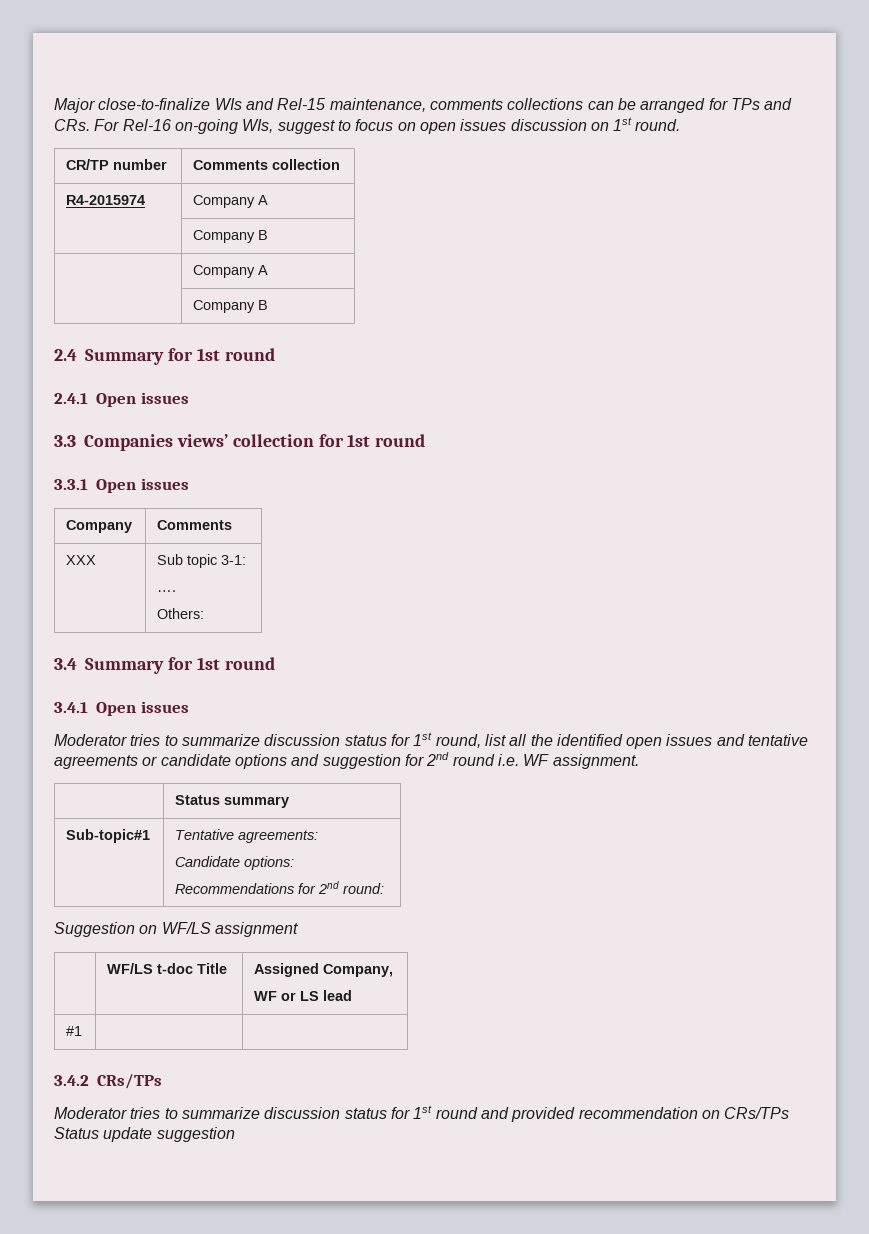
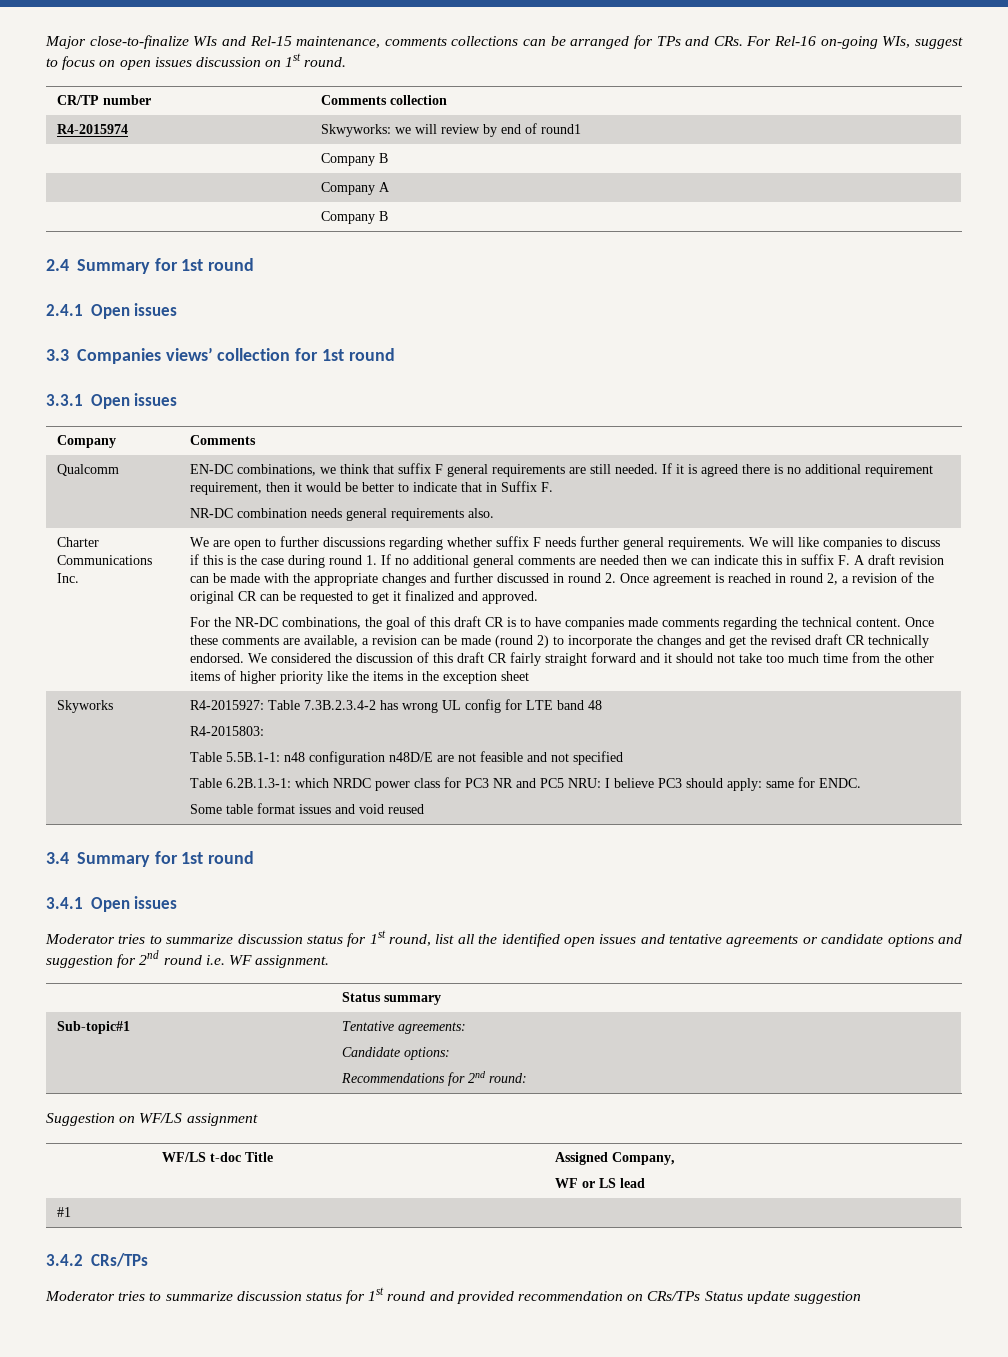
[193,195,269,208] Company A -> [320,123,581,137] Skwyworks: we will review by end of round1
[66,555,97,565] [157,554,247,568] [157,590,177,592] [157,608,205,619] XXX | Sub topic 3-1: // …. // Others: -> [56,464,119,476] [189,463,933,477] [189,481,553,495] [189,508,494,521] [56,537,99,547] [56,555,152,565] [56,573,79,583] [189,536,940,550] [189,554,944,568] [189,572,934,586] [189,590,538,604] [189,616,934,630] [189,634,929,648] [189,652,934,666] [189,670,529,684] [56,700,113,713] [189,699,602,713] [189,726,264,736] [189,751,623,765] [189,777,861,791] [189,803,424,814] Qualcomm | EN-DC combinations, we think that suffix F general requirements are still needed. If it is agreed there is no additional requirement requirement, then it would be better to indicate that in Suffix F. // NR-DC combination needs general requirements also. // Charter Communications Inc. | We are open to further discussions regarding whether suffix F needs further general requirements. We will like companies to discuss if this is the case during round 1. If no additional general comments are needed then we can indicate this in suffix F. A draft revision can be made with the appropriate changes and further discussed in round 2. Once agreement is reached in round 2, a revision of the original CR can be requested to get it finalized and approved. // For the NR-DC combinations, the goal of this draft CR is to have companies made comments regarding the technical content. Once these comments are available, a revision can be made (round 2) to incorporate the changes and get the revised draft CR technically endorsed. We considered the discussion of this draft CR fairly straight forward and it should not take too much time from the other items of higher priority like the items in the exception sheet // Skyworks | R4-2015927: Table 7.3B.2.3.4-2 has wrong UL config for LTE band 48 // R4-2015803: // Table 5.5B.1-1: n48 configuration n48D/E are not feasible and not specified // Table 6.2B.1.3-1: which NRDC power class for PC3 NR and PC5 NRU: I believe PC3 should apply: same for ENDC. // Some table format issues and void reused

